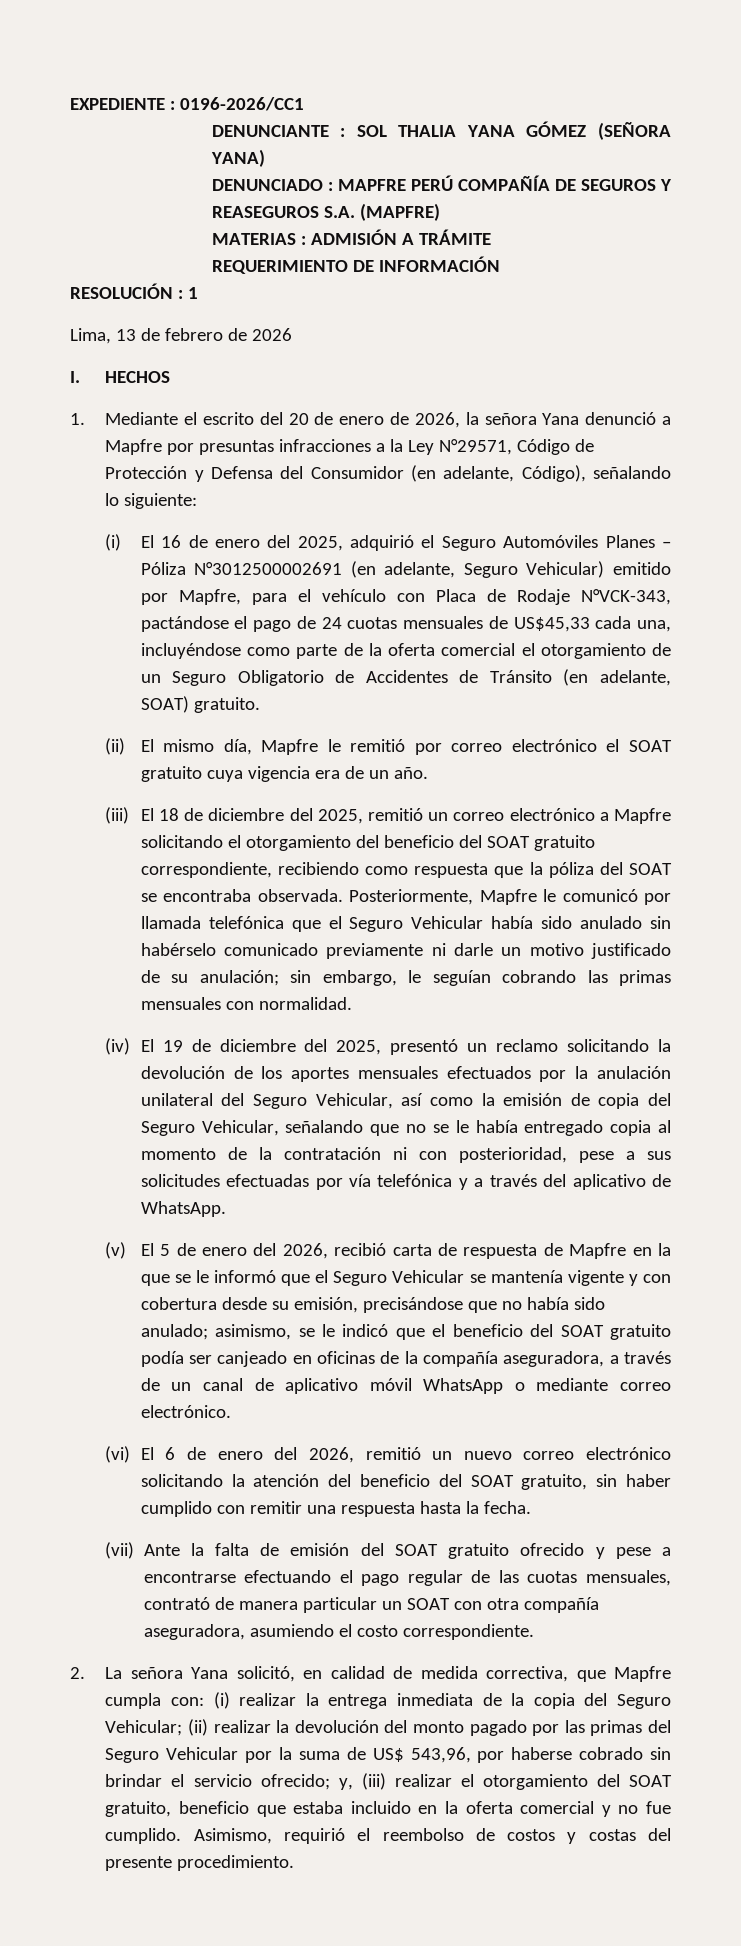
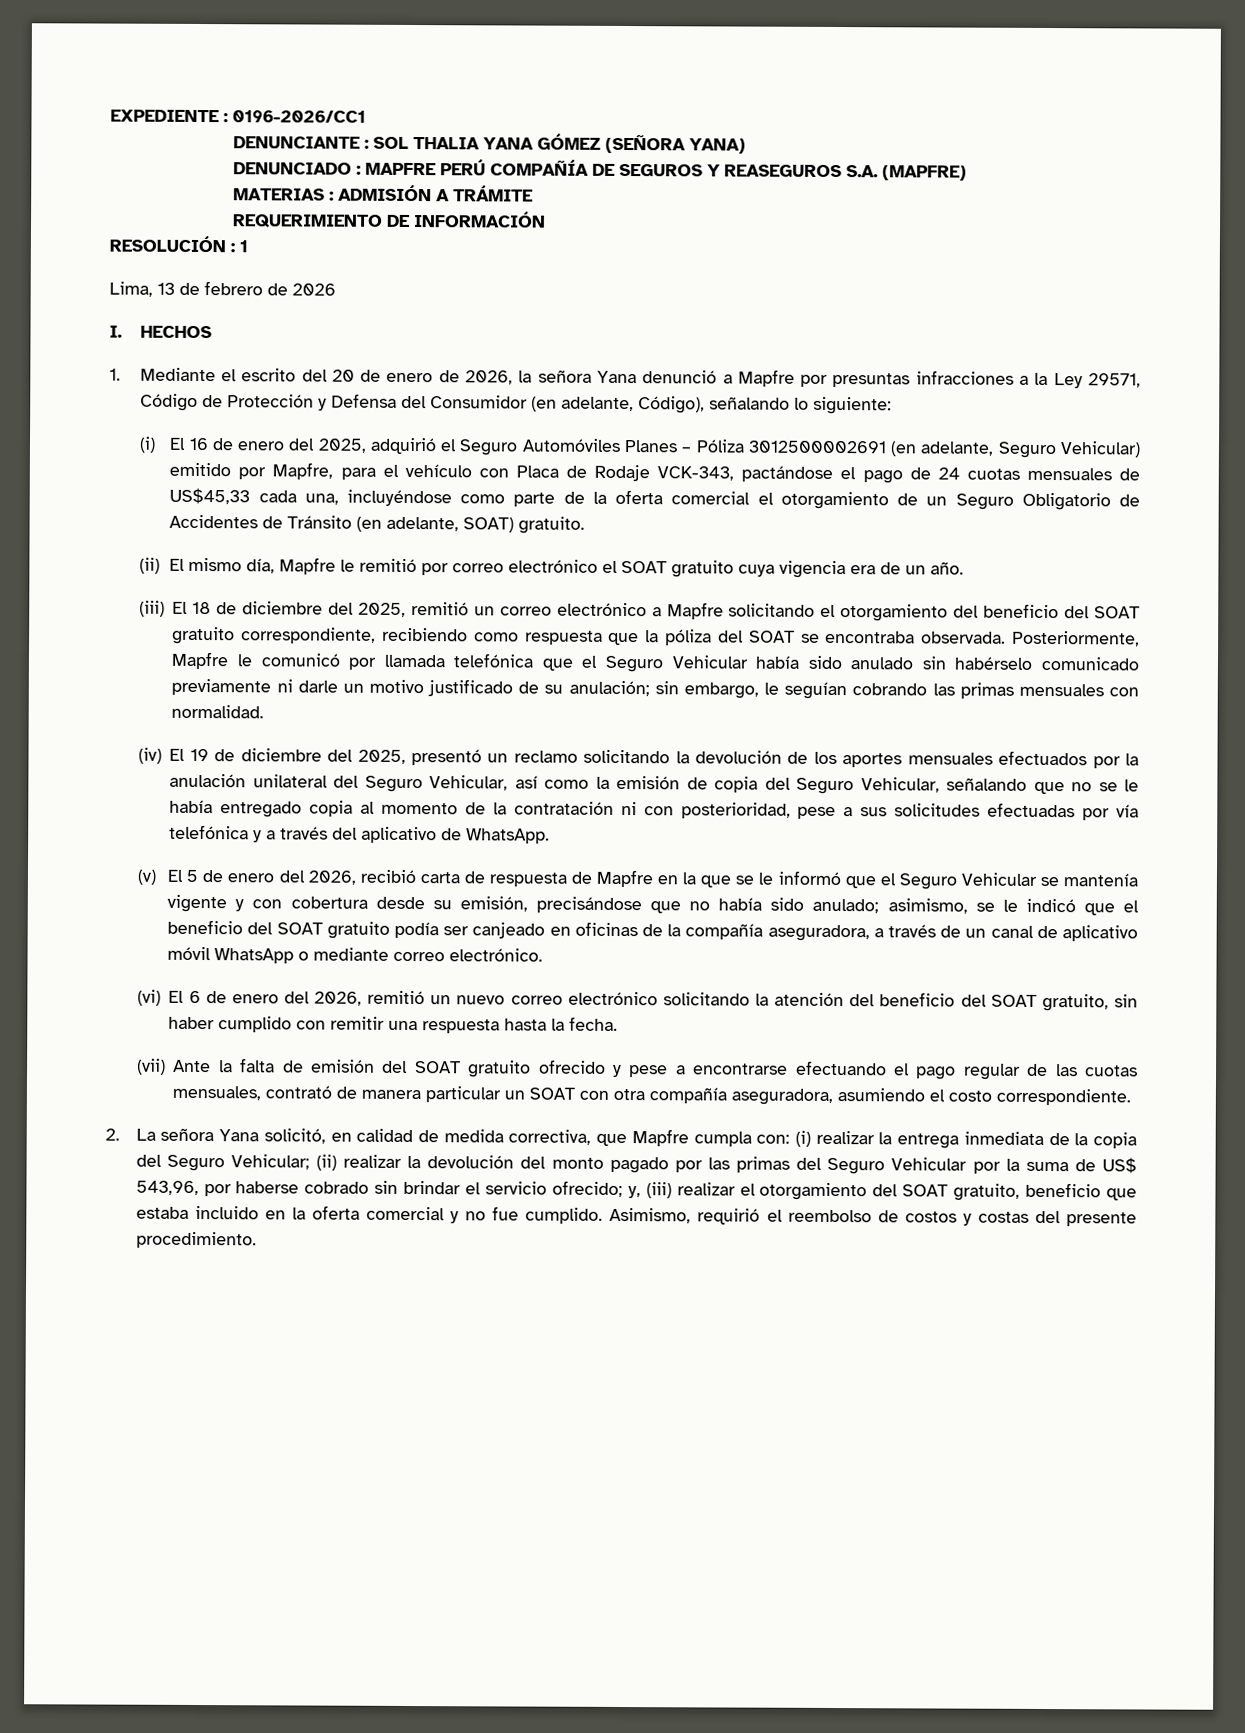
[439,439,513,455] N°29571, -> [1087,373,1141,388] 29571,
[194,562,343,575] N°3012500002691 -> [747,440,887,454] 3012500002691
[581,589,671,605] N°VCK-343, -> [657,466,735,481] VCK-343,

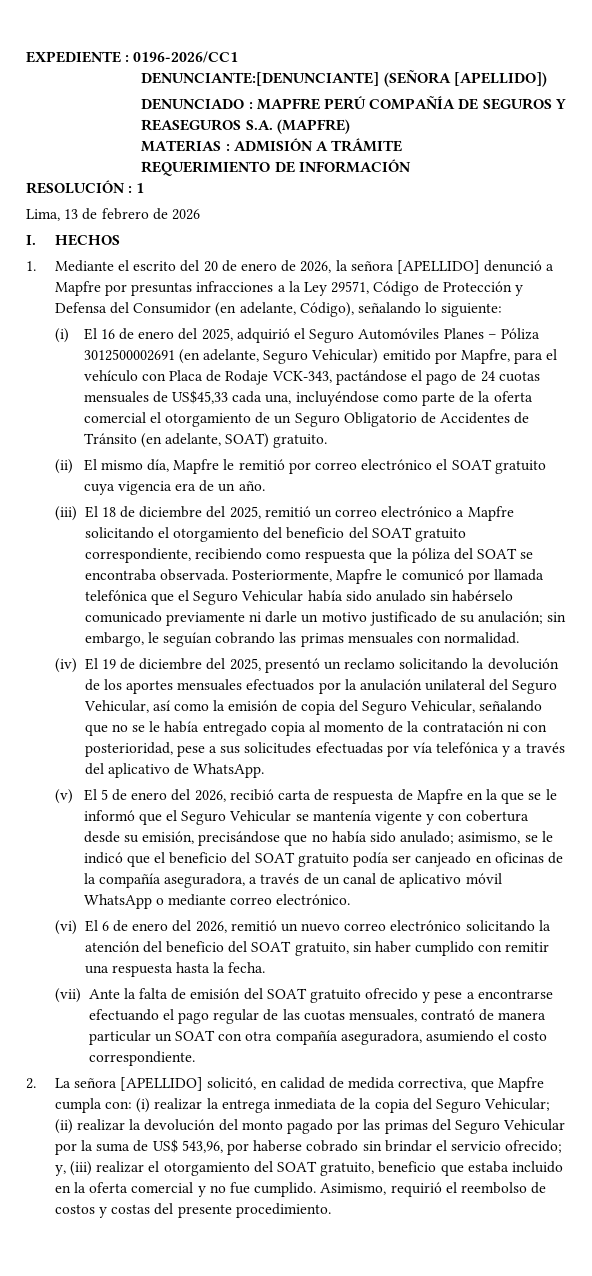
[232,133,746,154] DENUNCIANTE : SOL THALIA YANA GÓMEZ (SEÑORA YANA) -> [141,70,547,87] DENUNCIANTE:[DENUNCIANTE] (SEÑORA [APELLIDO])
[596,370,637,384] Yana -> [396,260,480,274] [APELLIDO]
[219,1129,260,1142] Yana -> [120,1077,204,1091] [APELLIDO]

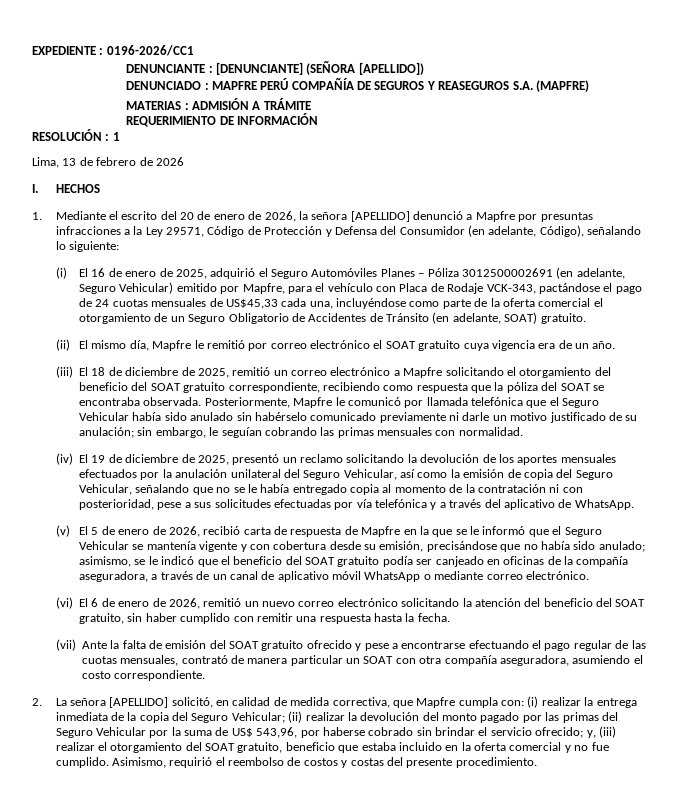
[141,72,380,86] DENUNCIANTE:[DENUNCIANTE] -> [126,62,303,75] DENUNCIANTE : [DENUNCIANTE]
[178,328,198,340] del -> [159,268,173,277] de
[206,506,226,518] del -> [181,367,195,376] de
[206,658,226,670] del -> [181,454,195,463] de
[171,789,191,801] del -> [152,526,166,535] de
[172,920,192,932] del -> [152,598,166,607] de

